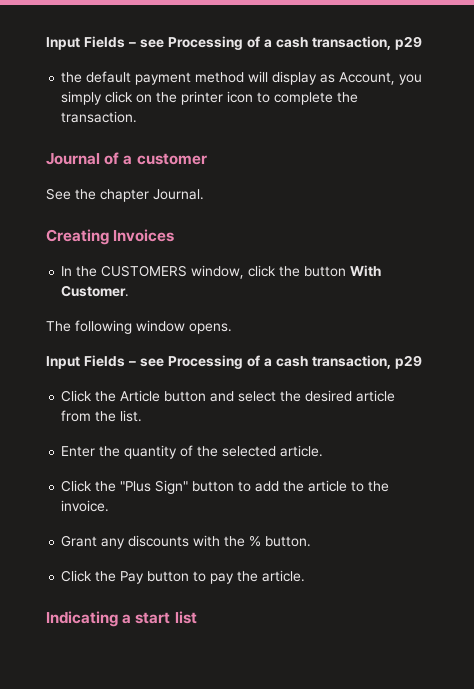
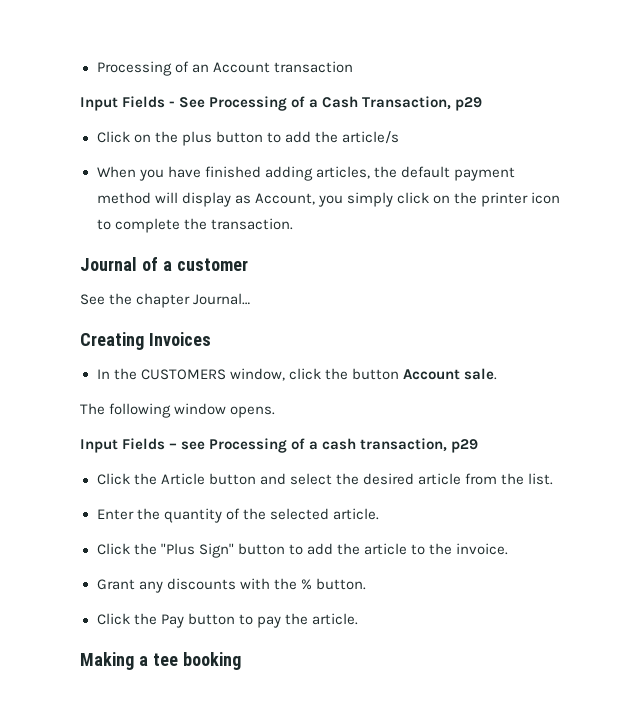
[46,36,422,50] Input Fields – see Processing of a cash transaction, p29 // -> [96,61,353,76] [80,96,483,111] [96,131,399,146] [96,166,370,181] Processing of an Account transaction // Input Fields - See Processing of a Cash Transaction, p29 // Click on the plus button to add the article/s // When you have finished adding articles,
[153,189,204,200] Journal. -> [193,293,251,305] Journal…
[350,265,382,277] [61,285,130,297] With Customer. -> [402,368,497,380] Account sale.
[46,611,197,627] Indicating a start list -> [80,652,241,670] Making a tee booking

